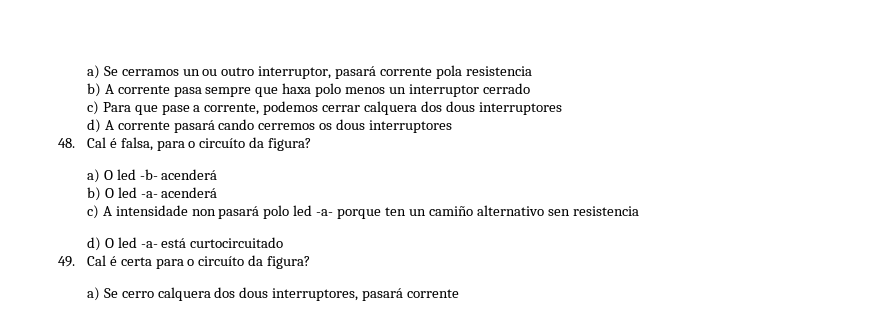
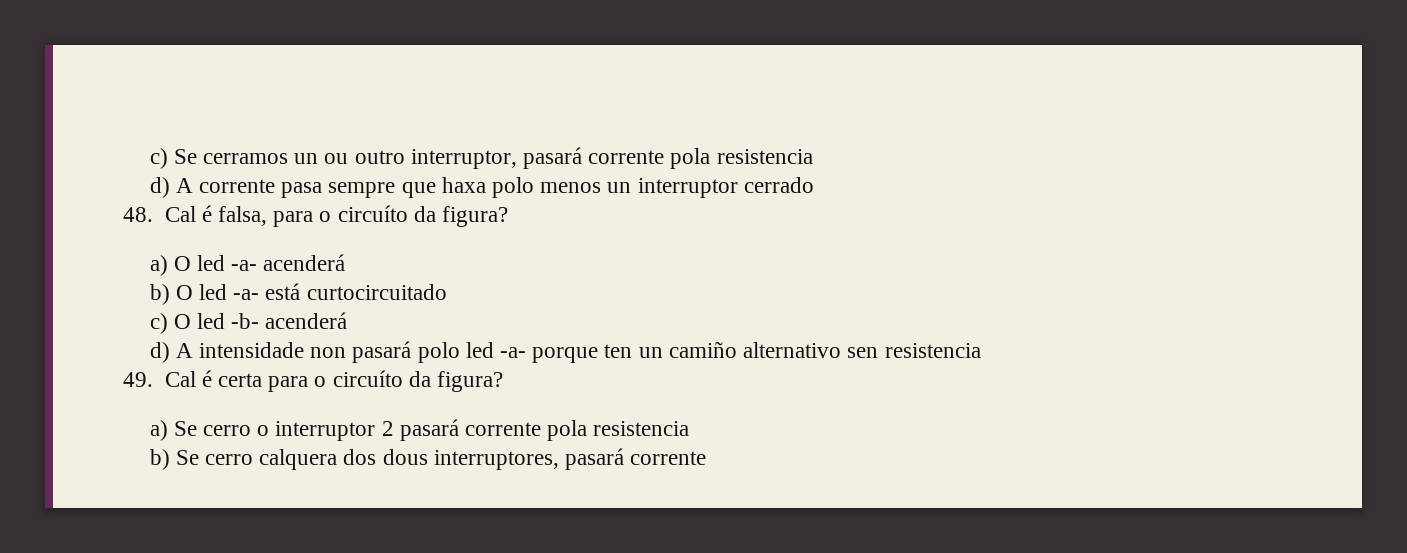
[86,65,100,79] a) -> [149,148,168,169] c)
[86,83,101,97] b) -> [149,177,170,198] d)
[86,101,562,115] [86,119,453,133] // c) Para que pase a corrente, podemos cerrar calquera dos dous interruptores // d) A corrente pasará cando cerremos os dous interruptores -> (814, 185) none
[139,169,158,180] -b- -> [231,260,258,271] -a-
[161,187,218,198] [86,205,99,219] acenderá // c) -> [265,283,447,300] [149,312,348,334] [149,342,170,363] está curtocircuitado // c) O led -b- acenderá // d)
[86,237,284,251] // d) O led -a- está curtocircuitado -> (981, 350) none
(154, 294) none -> [257,419,690,441] [149,449,253,470] o interruptor 2 pasará corrente pola resistencia // b) Se cerro

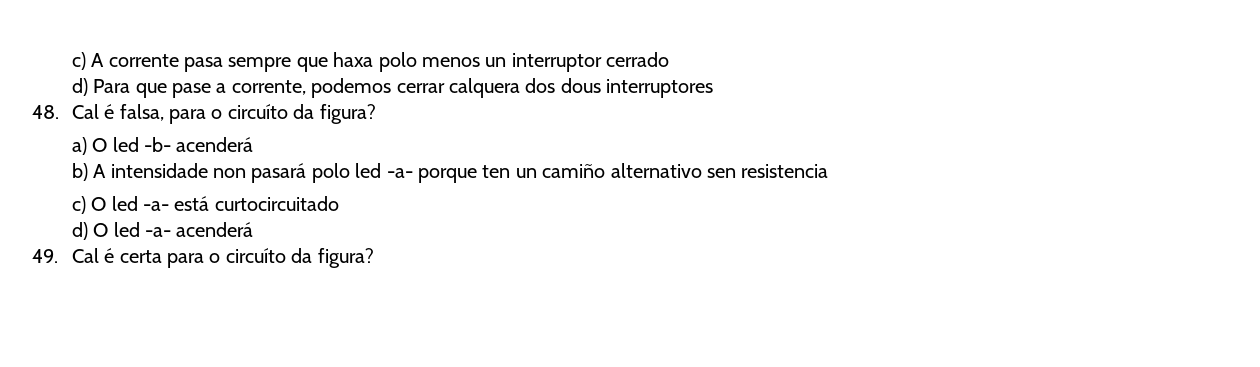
[149,147,813,169] [149,177,170,198] c) Se cerramos un ou outro interruptor, pasará corrente pola resistencia // d) -> [71,52,86,70] c)
(814, 185) none -> [71,78,714,98] // d) Para que pase a corrente, podemos cerrar calquera dos dous interruptores
[231,260,258,271] -a- -> [144,137,172,152] -b-
[175,283,447,300] [149,312,348,334] [149,342,170,363] O led -a- está curtocircuitado // c) O led -b- acenderá // d) -> (88, 172) none
(981, 350) none -> [71,196,339,214] [71,222,254,240] // c) O led -a- está curtocircuitado // d) O led -a- acenderá
[149,419,690,441] [149,448,707,470] // a) Se cerro o interruptor 2 pasará corrente pola resistencia // b) Se cerro calquera dos dous interruptores, pasará corrente -> (374, 258) none

